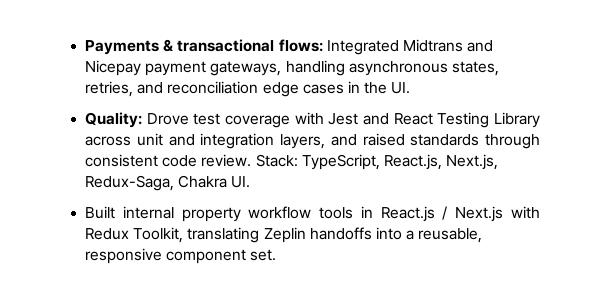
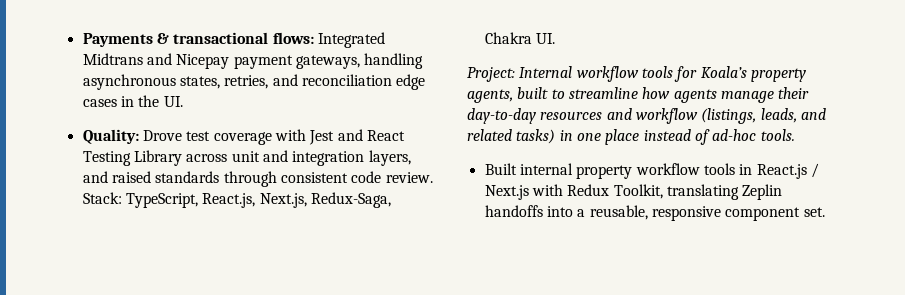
(251, 182) none -> [467,66,806,82] [467,87,810,103] [467,108,826,124] [467,129,795,145] // Project: Internal workflow tools for Koala’s property agents, built to streamline how agents manage their day-to-day resources and workflow (listings, leads, and related tasks) in one place instead of ad-hoc tools.

